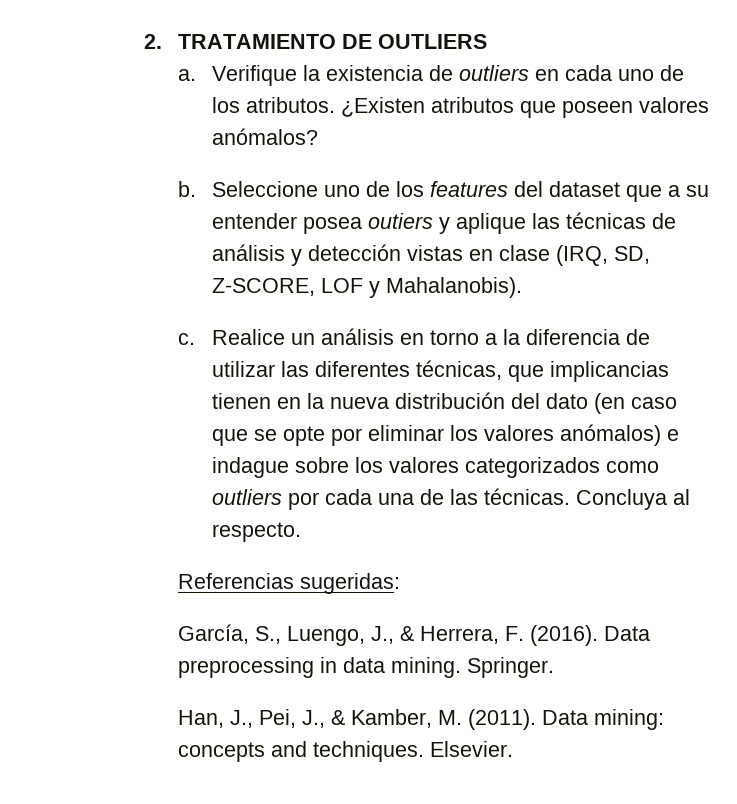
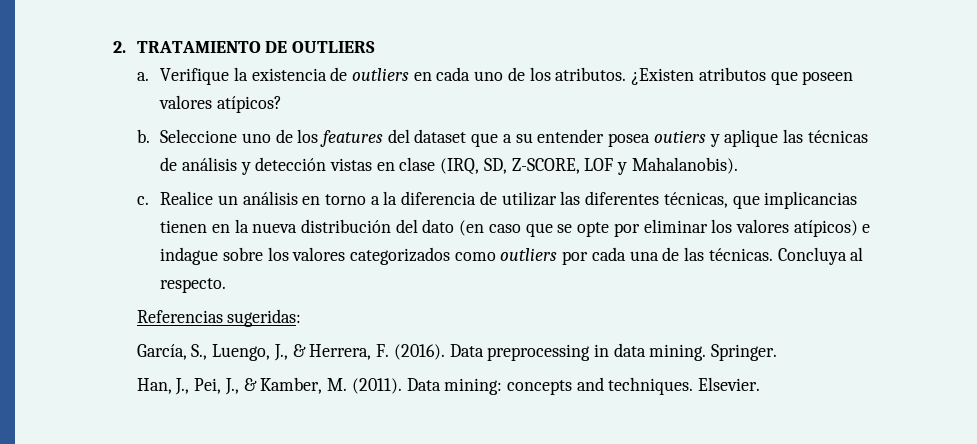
[212,128,319,145] anómalos? -> [216,96,282,113] atípicos?
[560,424,662,446] anómalos) -> [793,220,858,237] atípicos)

